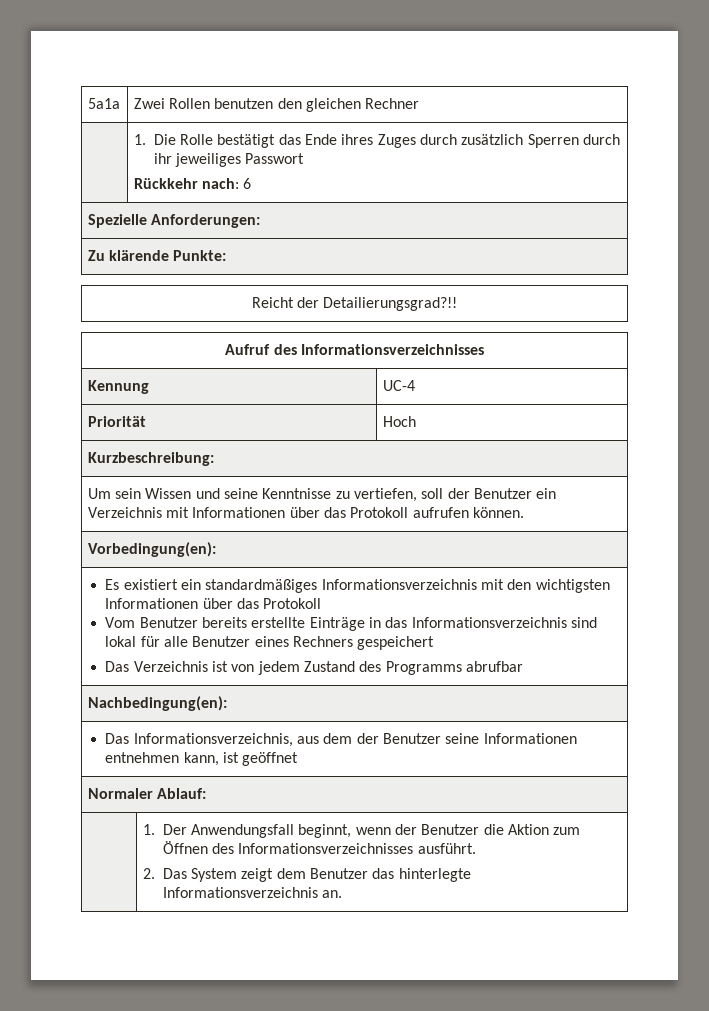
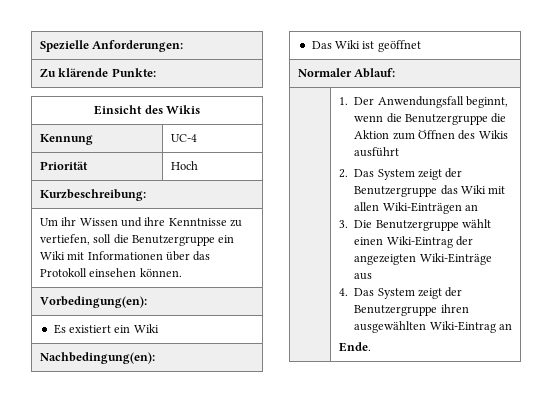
[87,98,120,109] [133,98,420,112] [133,134,620,148] [153,153,305,167] [133,178,252,189] 5a1a | Zwei Rollen benutzen den gleichen Rechner // | 1. Die Rolle bestätigt das Ende ihres Zuges durch zusätzlich Sperren durch ihr jeweiliges Passwort // Rückkehr nach: 6 // -> (39, 46) none
[251,297,458,311] [225,344,484,355] Reicht der Detailierungsgrad?!! // Aufruf des Informationsverzeichnisses -> [94,105,200,115] Einsicht des Wikis
[115,488,142,499] sein -> [61,217,77,226] ihr
[224,488,259,499] seine -> [144,217,166,226] ihre
[447,488,557,499] [87,507,162,518] der Benutzer ein Verzeichnis -> [113,234,235,246] [39,251,65,260] die Benutzergruppe ein Wiki
[412,507,469,518] aufrufen -> [89,268,137,277] einsehen
[205,579,610,593] [105,598,322,609] [105,617,597,631] [105,636,435,650] [105,661,523,675] [87,696,227,711] [105,733,577,747] [105,752,219,766] standardmäßiges Informationsverzeichnis mit den wichtigsten Informationen über das Protokoll // Vom Benutzer bereits erstellte Einträge in das Informationsverzeichnis sind lokal für alle Benutzer eines Rechners gespeichert // Das Verzeichnis ist von jedem Zustand des Programms abrufbar // Nachbedingung(en): // Das Informationsverzeichnis, aus dem der Benutzer seine Informationen entnehmen kann, -> [133,324,159,333] [39,352,155,364] [311,40,361,49] Wiki // Nachbedingung(en): // Das Wiki
[395,824,480,835] der Benutzer -> [386,113,488,125] die Benutzergruppe
[238,843,476,854] Informationsverzeichnisses ausführt. -> [478,130,508,139] [354,147,400,157] Wikis ausführt
[276,868,471,882] [162,887,343,898] dem Benutzer das hinterlegte Informationsverzeichnis an. -> [445,168,463,178] [354,185,506,197] [354,202,478,214] [338,219,491,231] [354,236,473,248] [354,253,492,265] [354,273,373,280] [338,287,463,299] [354,304,469,316] [354,321,512,333] [338,342,371,352] der Benutzergruppe das Wiki mit allen Wiki-Einträgen an // 3. Die Benutzergruppe wählt einen Wiki-Eintrag der angezeigten Wiki-Einträge aus // 4. Das System zeigt der Benutzergruppe ihren ausgewählten Wiki-Eintrag an // Ende.

